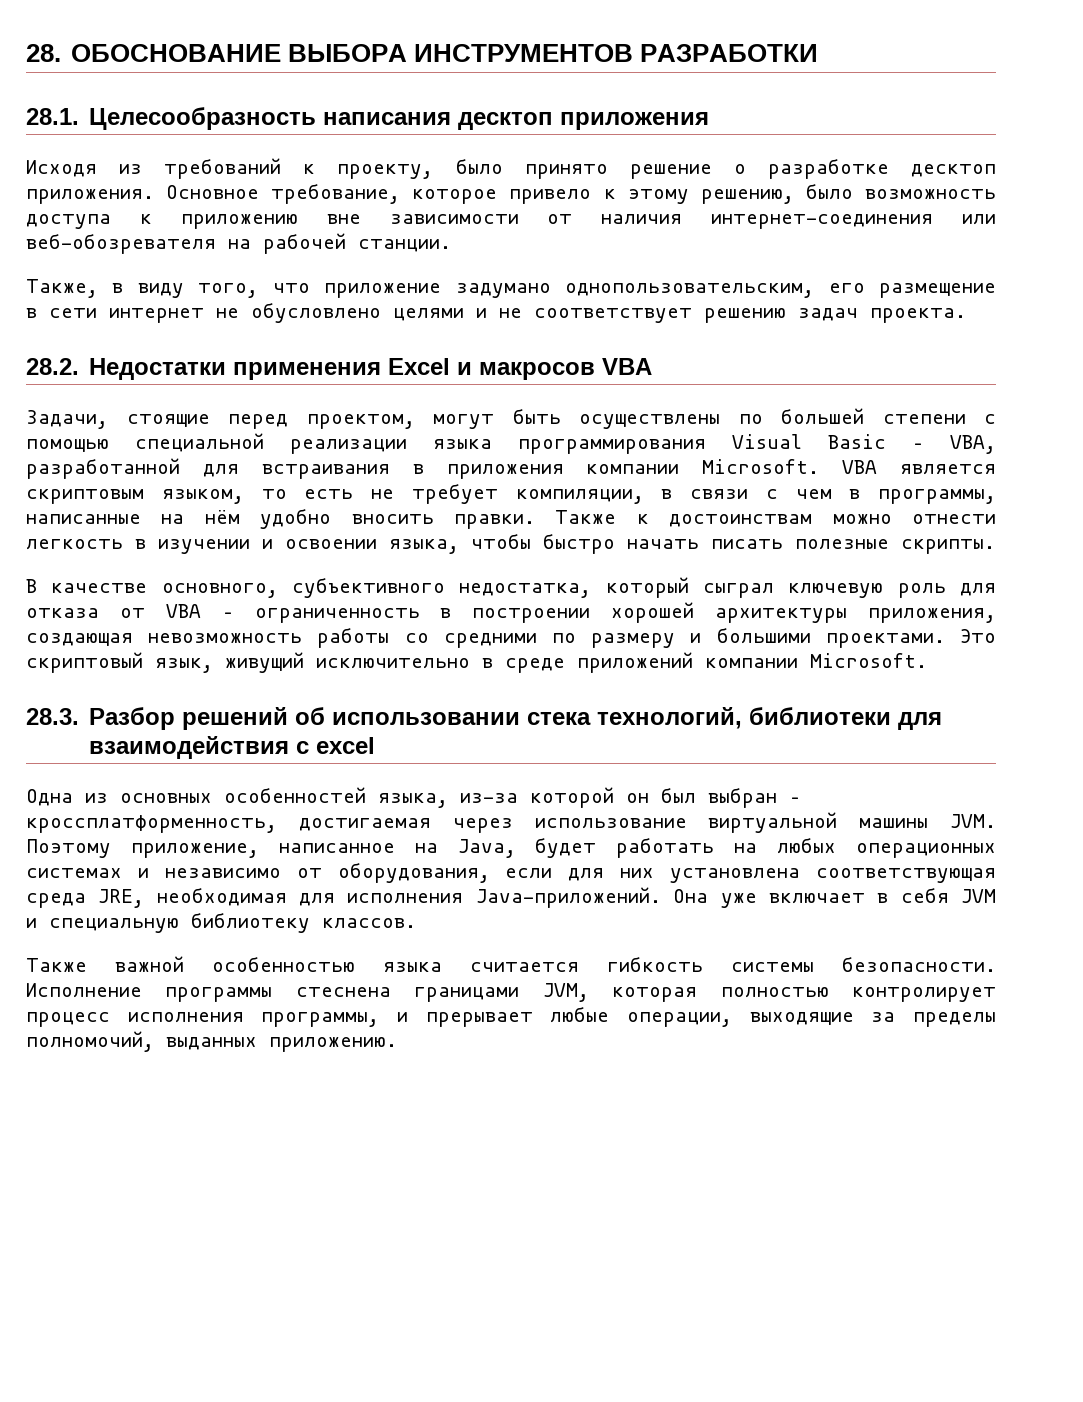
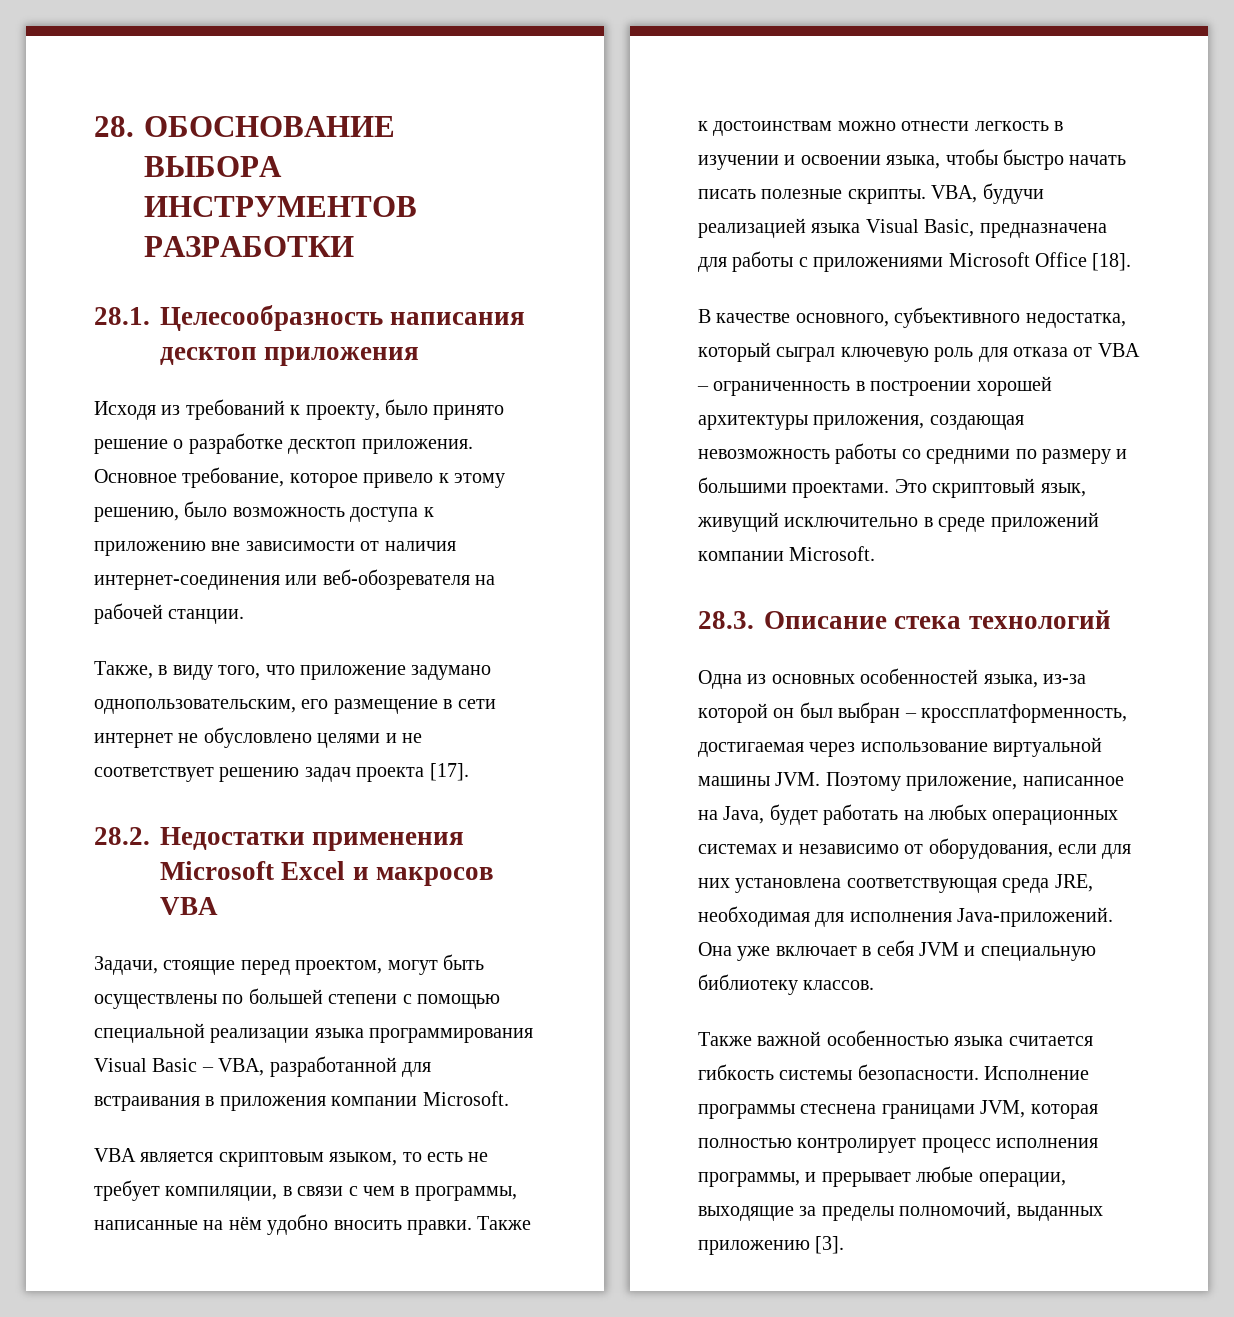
[870,308,966,323] проекта. -> [356,763,469,782] проекта [17].
(382, 371) none -> [160,861,274,880] Microsoft
(820, 466) none -> (509, 1098) //
(995, 546) none -> [931,183,1044,204] [698,218,1107,238] [698,251,1132,272] VBA, будучи реализацией языка Visual Basic, предназначена для работы с приложениями Microsoft Office [18].
[89,707,943,730] [89,736,376,759] Разбор решений об использовании стека технологий, библиотеки для взаимодействия с excel -> [764,610,1111,629] Описание стека технологий
[269,1037,397,1052] приложению. -> [698,1236,845,1255] приложению [3].

